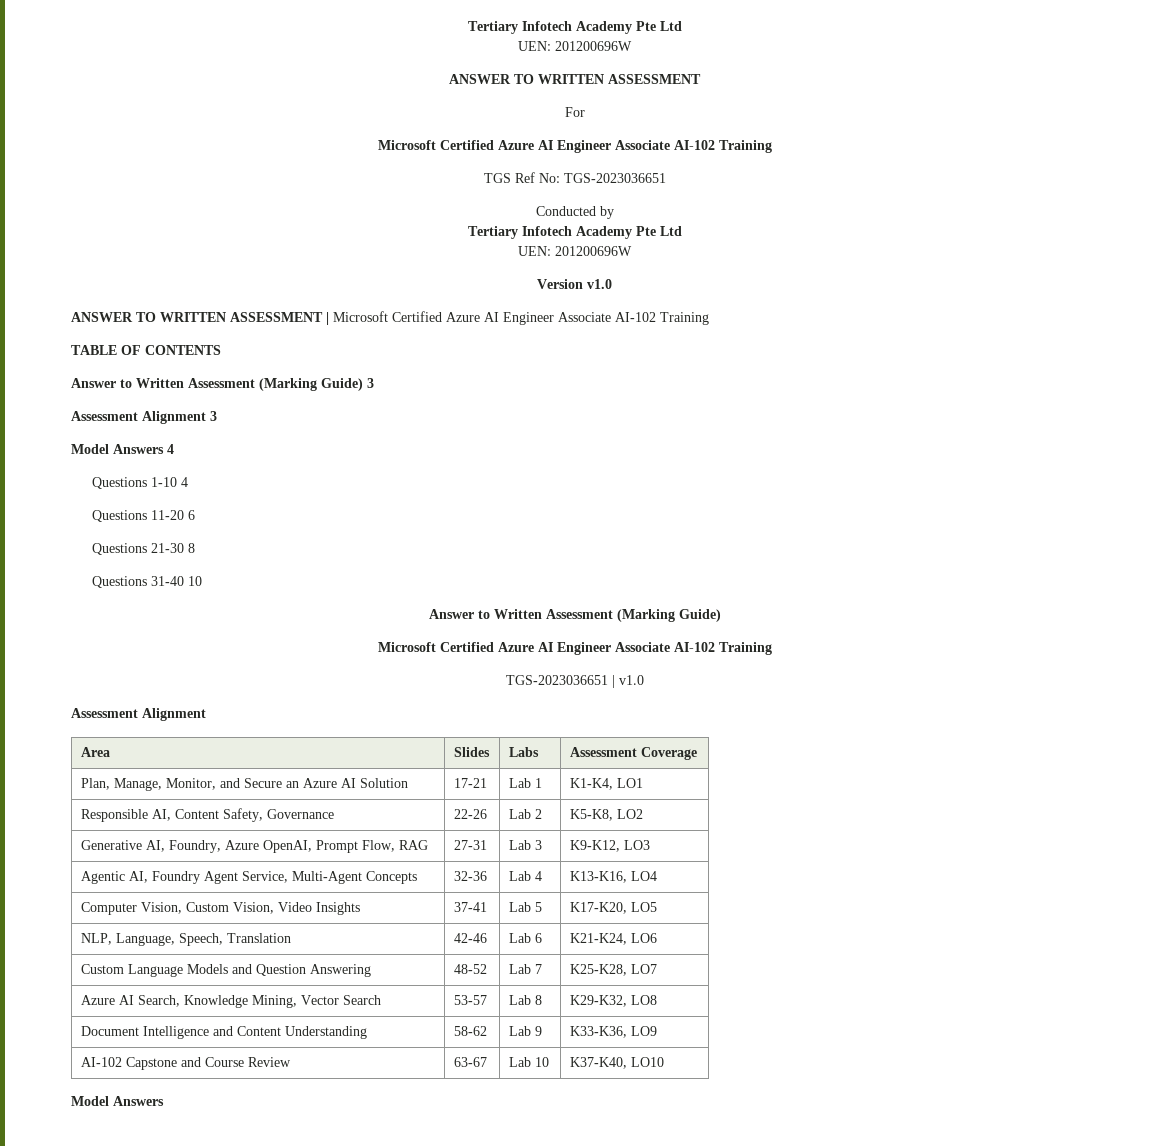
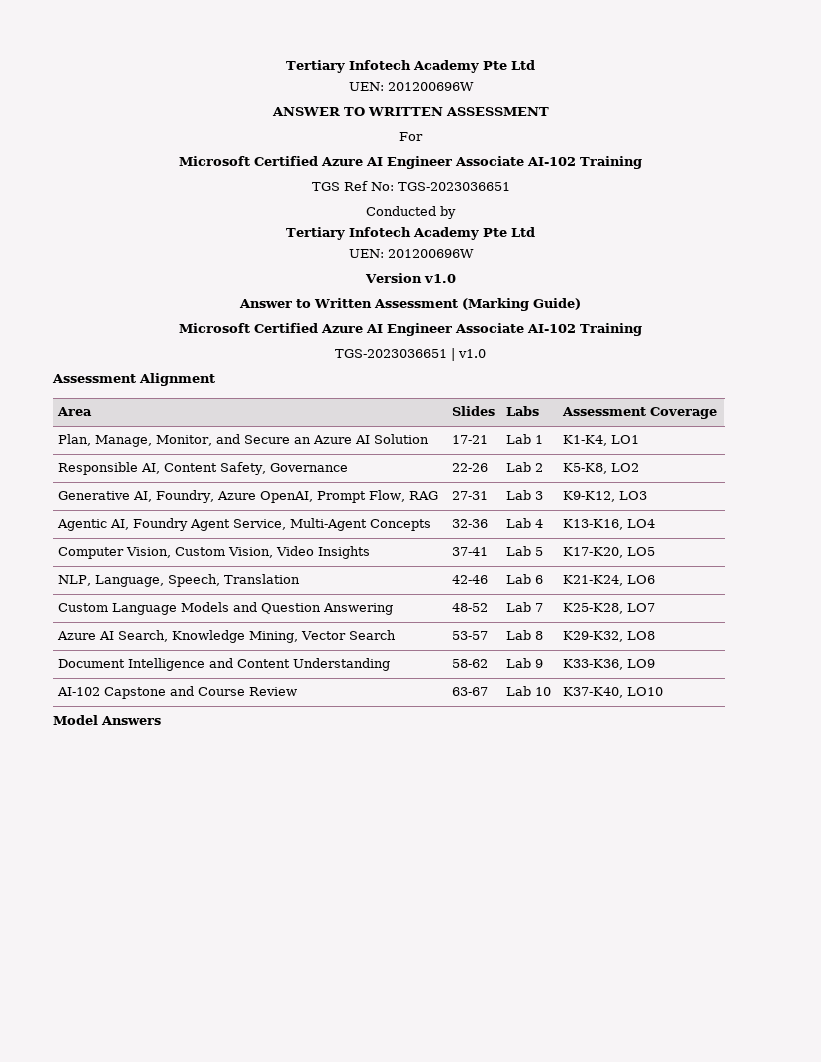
[71,311,709,325] [71,345,221,355] [71,378,374,391] [71,411,217,424] [71,444,174,454] [92,477,189,489] [92,510,196,522] [92,543,196,555] [92,576,203,588] // ANSWER TO WRITTEN ASSESSMENT | Microsoft Certified Azure AI Engineer Associate AI-102 Training // TABLE OF CONTENTS // Answer to Written Assessment (Marking Guide) 3 // Assessment Alignment 3 // Model Answers 4 // Questions 1-10 4 // Questions 11-20 6 // Questions 21-30 8 // Questions 31-40 10 -> (456, 278) none

